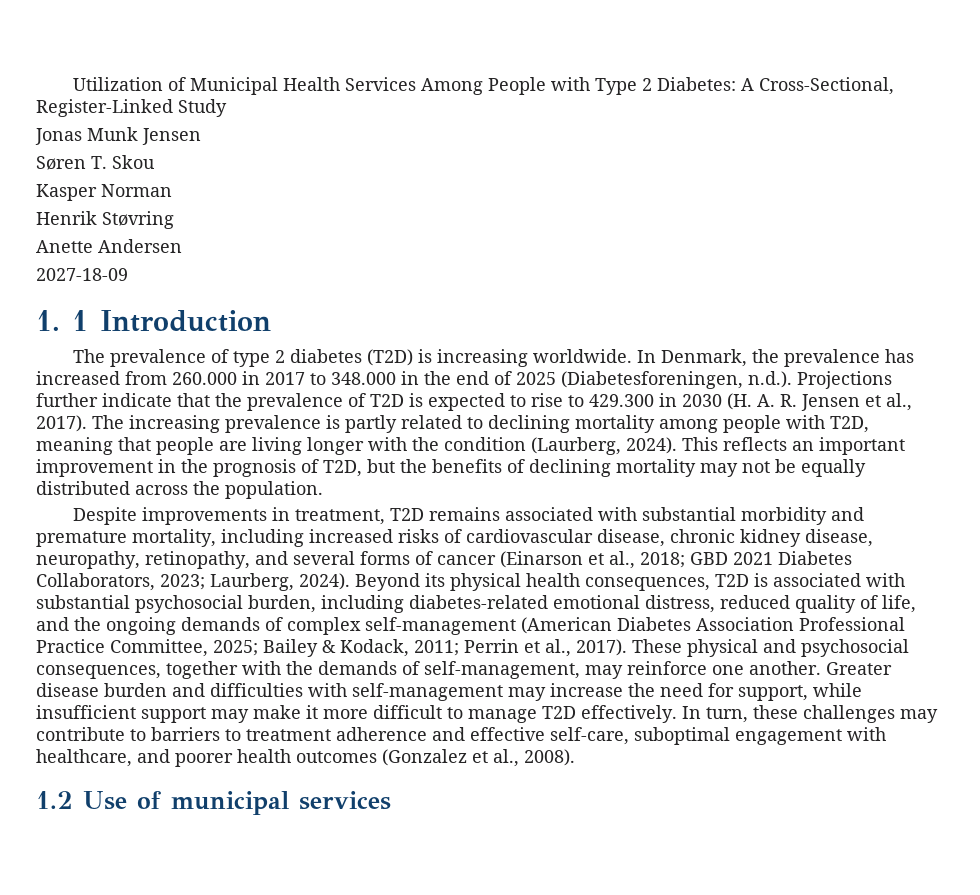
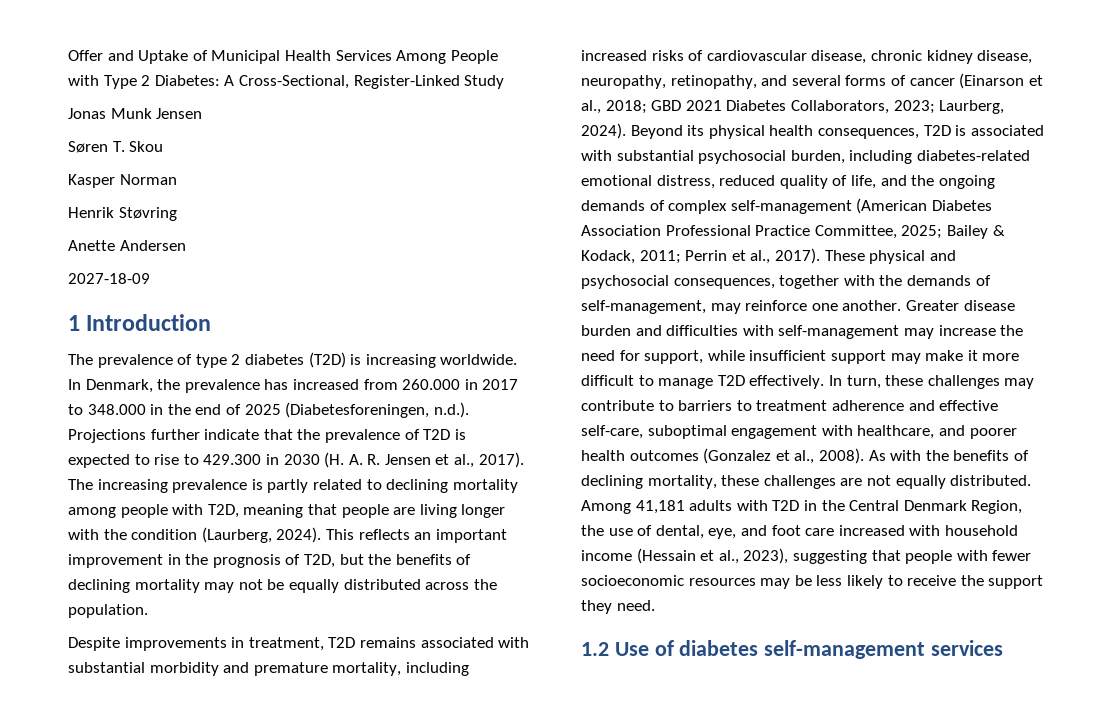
[72,77,163,91] Utilization -> [68,50,189,64] Offer and Uptake
[36,310,60,331] 1. -> (150, 278) none
(575, 757) none -> [868,450,1029,461] [581,475,1032,489] [581,500,1023,514] [581,525,1018,539] [581,548,1032,564] [581,575,1044,589] [581,600,655,614] As with the benefits of declining mortality, these challenges are not equally distributed. Among 41,181 adults with T2D in the Central Denmark Region, the use of dental, eye, and foot care increased with household income (Hessain et al., 2023), suggesting that people with fewer socioeconomic resources may be less likely to receive the support they need.
[171,791,289,815] municipal -> [679,640,926,659] diabetes self-management

